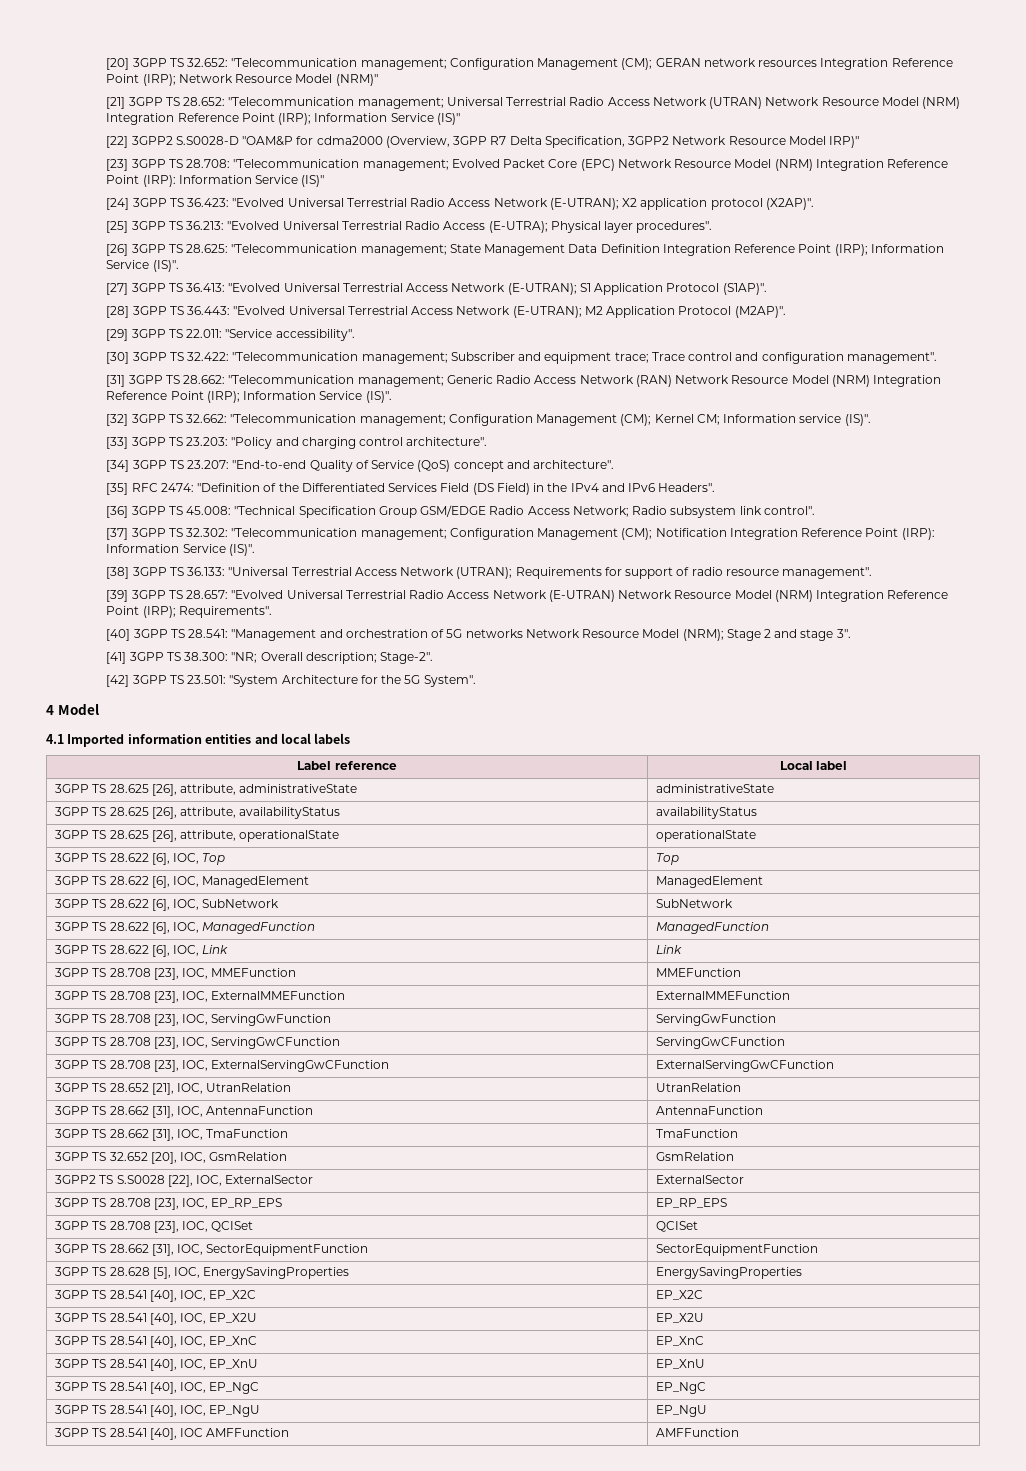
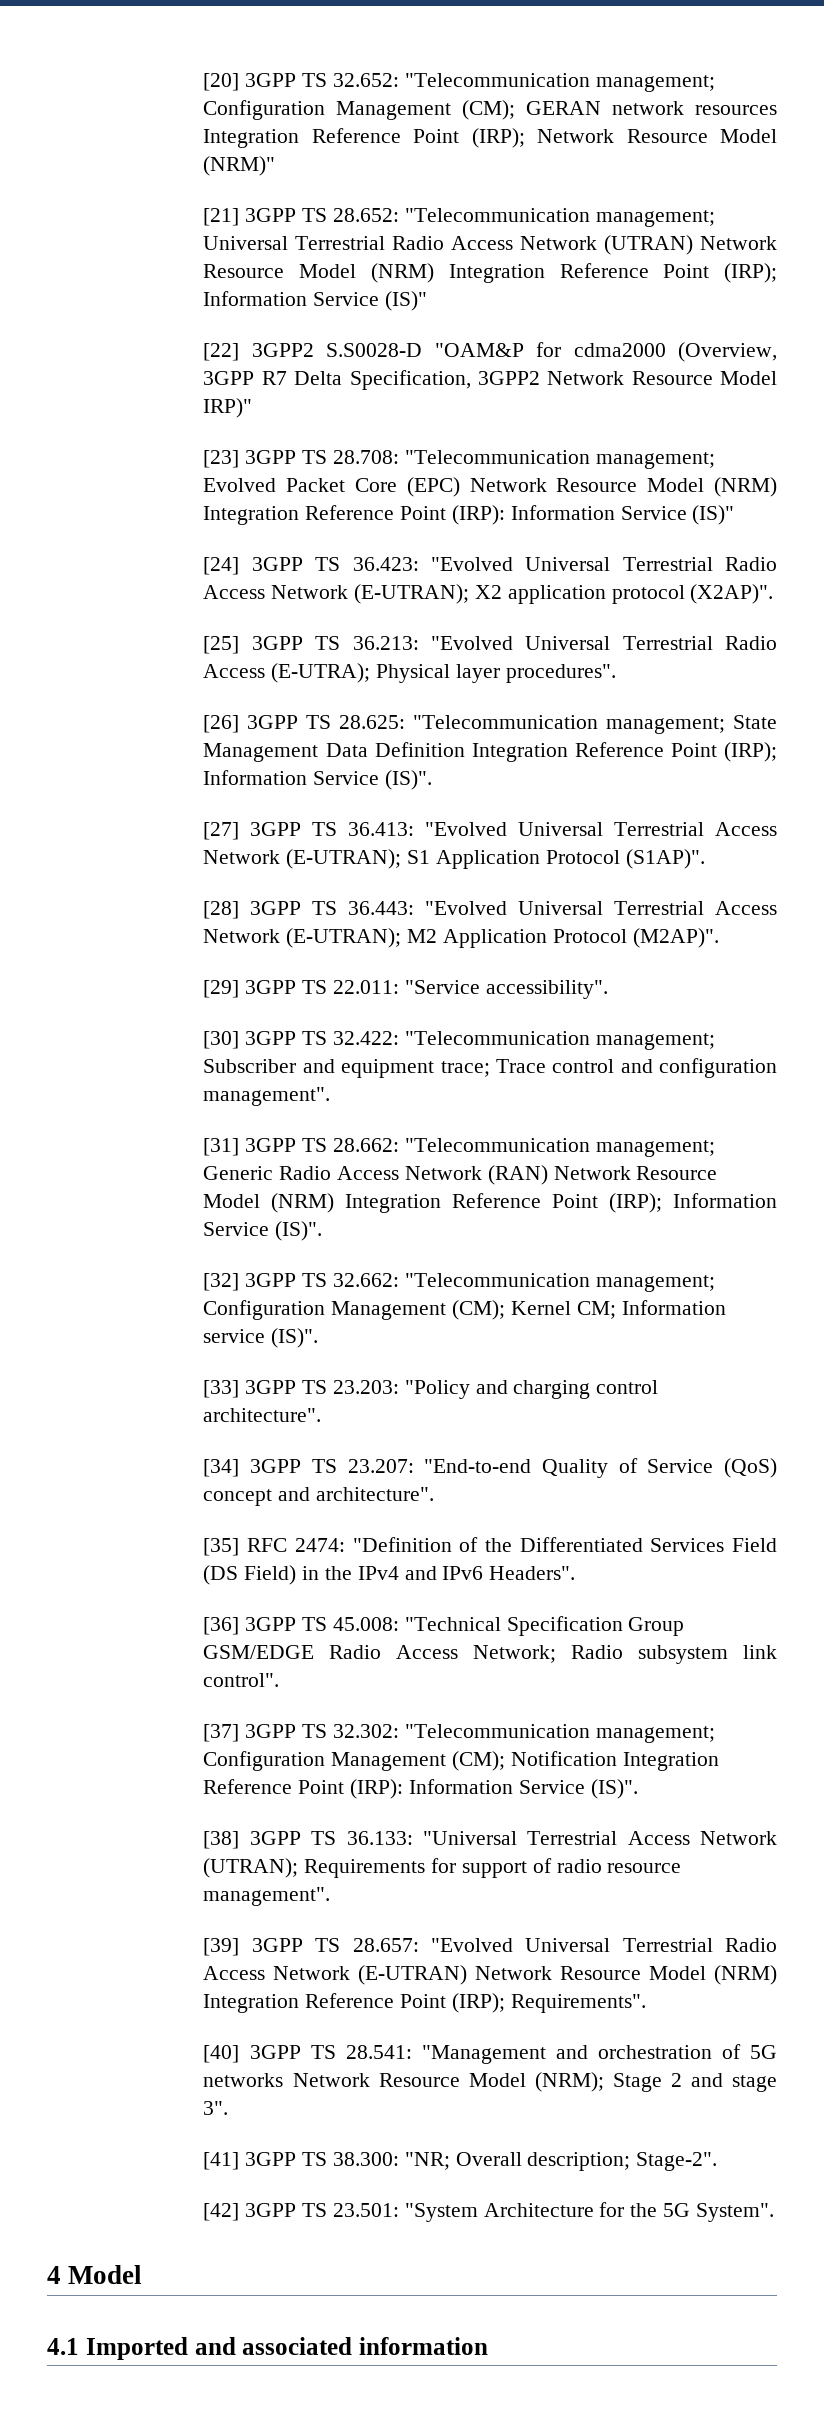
[127,733,351,744] [297,761,397,770] [779,761,848,770] [55,784,358,796] [656,784,775,793] [55,807,341,819] [656,807,758,819] [55,830,340,842] [656,830,757,842] [55,853,226,865] [656,853,680,865] [55,876,310,888] [656,876,764,888] [55,899,280,911] [656,899,734,908] [55,922,316,934] [656,922,770,934] [55,945,229,957] [656,945,683,954] [55,968,297,980] [656,968,742,977] [55,991,346,1003] [656,991,791,1000] [55,1014,332,1026] [656,1014,777,1026] [55,1037,341,1049] [656,1037,786,1049] [55,1060,390,1072] [656,1060,835,1072] [55,1083,292,1095] [656,1083,742,1092] [55,1106,314,1118] [656,1106,764,1115] [55,1129,289,1141] [656,1129,739,1138] [55,1152,288,1164] [656,1152,735,1161] [55,1175,314,1187] [656,1175,745,1184] [55,1198,283,1210] [656,1198,728,1208] [55,1221,254,1233] [656,1221,699,1232] [55,1244,369,1256] [656,1244,819,1256] [55,1267,350,1279] [656,1267,803,1279] [55,1290,257,1302] [656,1290,704,1300] [55,1313,258,1325] [656,1313,705,1323] [55,1336,258,1348] [656,1336,705,1346] [55,1359,259,1371] [656,1359,706,1369] [55,1382,260,1394] [656,1382,707,1394] [55,1405,261,1417] [656,1405,708,1417] [55,1428,290,1440] [656,1428,740,1437] information entities and local labels // Label reference | Local label // 3GPP TS 28.625 [26], attribute, administrativeState | administrativeState // 3GPP TS 28.625 [26], attribute, availabilityStatus | availabilityStatus // 3GPP TS 28.625 [26], attribute, operationalState | operationalState // 3GPP TS 28.622 [6], IOC, Top | Top // 3GPP TS 28.622 [6], IOC, ManagedElement | ManagedElement // 3GPP TS 28.622 [6], IOC, SubNetwork | SubNetwork // 3GPP TS 28.622 [6], IOC, ManagedFunction | ManagedFunction // 3GPP TS 28.622 [6], IOC, Link | Link // 3GPP TS 28.708 [23], IOC, MMEFunction | MMEFunction // 3GPP TS 28.708 [23], IOC, ExternalMMEFunction | ExternalMMEFunction // 3GPP TS 28.708 [23], IOC, ServingGwFunction | ServingGwFunction // 3GPP TS 28.708 [23], IOC, ServingGwCFunction | ServingGwCFunction // 3GPP TS 28.708 [23], IOC, ExternalServingGwCFunction | ExternalServingGwCFunction // 3GPP TS 28.652 [21], IOC, UtranRelation | UtranRelation // 3GPP TS 28.662 [31], IOC, AntennaFunction | AntennaFunction // 3GPP TS 28.662 [31], IOC, TmaFunction | TmaFunction // 3GPP TS 32.652 [20], IOC, GsmRelation | GsmRelation // 3GPP2 TS S.S0028 [22], IOC, ExternalSector | ExternalSector // 3GPP TS 28.708 [23], IOC, EP_RP_EPS | EP_RP_EPS // 3GPP TS 28.708 [23], IOC, QCISet | QCISet // 3GPP TS 28.662 [31], IOC, SectorEquipmentFunction | SectorEquipmentFunction // 3GPP TS 28.628 [5], IOC, EnergySavingProperties | EnergySavingProperties // 3GPP TS 28.541 [40], IOC, EP_X2C | EP_X2C // 3GPP TS 28.541 [40], IOC, EP_X2U | EP_X2U // 3GPP TS 28.541 [40], IOC, EP_XnC | EP_XnC // 3GPP TS 28.541 [40], IOC, EP_XnU | EP_XnU // 3GPP TS 28.541 [40], IOC, EP_NgC | EP_NgC // 3GPP TS 28.541 [40], IOC, EP_NgU | EP_NgU // 3GPP TS 28.541 [40], IOC AMFFunction | AMFFunction -> [194,2337,488,2355] and associated information

